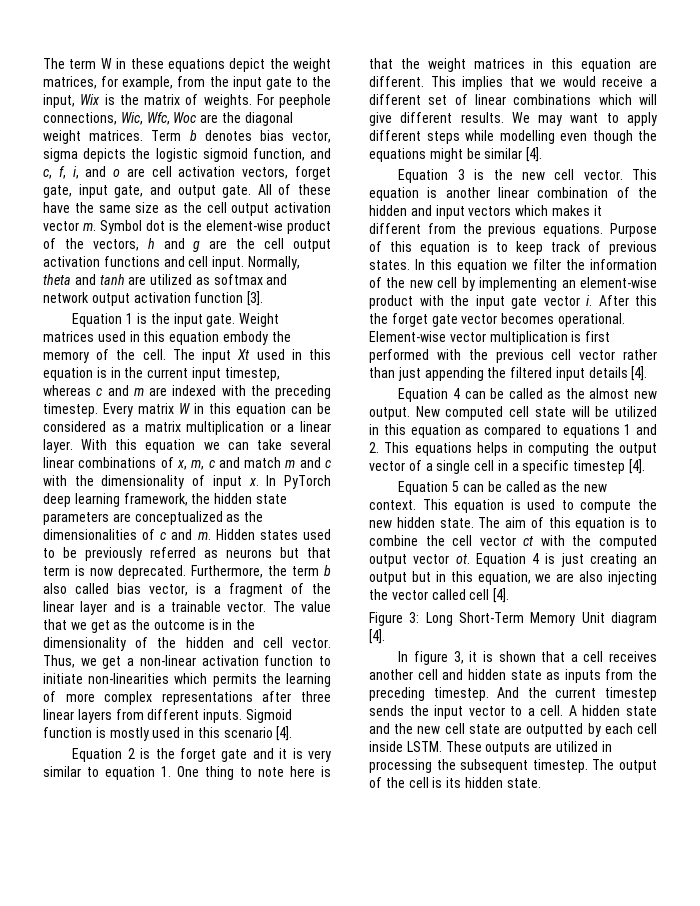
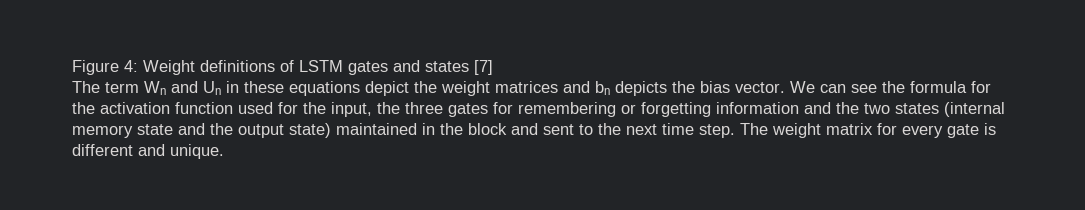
[43,58,112,69] The term W -> [72,60,493,75] [72,81,221,95] Figure 4: Weight definitions of LSTM gates and states [7] // The term Wn and Un
[43,76,331,90] [43,94,331,108] [43,112,293,126] [43,130,331,144] [43,148,331,162] [43,166,331,180] [43,184,331,198] [43,202,331,216] [43,220,331,234] [43,238,331,252] [43,256,300,270] [43,274,288,285] [43,291,264,306] [72,313,280,327] [43,331,291,345] [43,349,332,363] [43,367,280,381] [43,385,331,399] [43,403,331,417] [43,421,331,435] [43,439,331,453] [43,457,332,470] [43,475,331,489] [43,493,287,507] [43,511,264,525] [43,529,331,540] [43,547,331,561] [43,565,331,579] [43,583,331,597] [43,601,331,615] [43,619,256,633] [43,637,331,651] [43,655,331,669] [43,673,332,687] [43,691,331,705] [43,709,292,723] [43,726,293,741] [72,748,332,762] [43,766,331,780] [369,58,657,72] [369,76,657,90] [369,94,657,105] [369,112,657,126] [369,130,657,144] [369,147,543,162] [398,169,657,183] [369,187,657,201] [369,205,602,219] [369,223,657,237] [369,241,657,255] [369,259,657,273] [369,277,657,291] [369,295,657,309] [369,313,625,327] [369,331,611,345] [369,349,657,363] [369,366,648,381] [398,388,657,402] [369,406,657,420] [369,424,657,438] [369,442,657,456] [369,459,646,474] [398,481,607,495] [369,499,657,513] [369,517,657,531] [369,535,657,549] [369,553,657,567] [369,571,657,585] [369,588,510,603] [369,612,657,626] [369,629,385,644] [398,651,657,665] [369,669,657,683] [369,687,657,701] [369,705,658,719] [369,723,657,737] [369,741,612,755] [369,759,657,773] [369,777,541,788] matrices, for example, from the input gate to the input, Wix is the matrix of weights. For peephole connections, Wic, Wfc, Woc are the diagonal weight matrices. Term b denotes bias vector, sigma depicts the logistic sigmoid function, and c, f, i, and o are cell activation vectors, forget gate, input gate, and output gate. All of these have the same size as the cell output activation vector m. Symbol dot is the element-wise product of the vectors, h and g are the cell output activation functions and cell input. Normally, theta and tanh are utilized as softmax and network output activation function [3]. // Equation 1 is the input gate. Weight matrices used in this equation embody the memory of the cell. The input Xt used in this equation is in the current input timestep, whereas c and m are indexed with the preceding timestep. Every matrix W in this equation can be considered as a matrix multiplication or a linear layer. With this equation we can take several linear combinations of x, m, c and match m and c with the dimensionality of input x. In PyTorch deep learning framework, the hidden state parameters are conceptualized as the dimensionalities of c and m. Hidden states used to be previously referred as neurons but that term is now deprecated. Furthermore, the term b also called bias vector, is a fragment of the linear layer and is a trainable vector. The value that we get as the outcome is in the dimensionality of the hidden and cell vector. Thus, we get a non-linear activation function to initiate non-linearities which permits the learning of more complex representations after three linear layers from different inputs. Sigmoid function is mostly used in this scenario [4]. // Equation 2 is the forget gate and it is very similar to equation 1. One thing to note here is that the weight matrices in this equation are different. This implies that we would receive a different set of linear combinations which will give different results. We may want to apply different steps while modelling even though the equations might be similar [4]. // Equation 3 is the new cell vector. This equation is another linear combination of the hidden and input vectors which makes it different from the previous equations. Purpose of this equation is to keep track of previous states. In this equation we filter the information of the new cell by implementing an element-wise product with the input gate vector i. After this the forget gate vector becomes operational. Element-wise vector multiplication is first performed with the previous cell vector rather than just appending the filtered input details [4]. // Equation 4 can be called as the almost new output. New computed cell state will be utilized in this equation as compared to equations 1 and 2. This equations helps in computing the output vector of a single cell in a specific timestep [4]. // Equation 5 can be called as the new context. This equation is used to compute the new hidden state. The aim of this equation is to combine the cell vector ct with the computed output vector ot. Equation 4 is just creating an output but in this equation, we are also injecting the vector called cell [4]. // Figure 3: Long Short-Term Memory Unit diagram [4]. // In figure 3, it is shown that a cell receives another cell and hidden state as inputs from the preceding timestep. And the current timestep sends the input vector to a cell. A hidden state and the new cell state are outputted by each cell inside LSTM. These outputs are utilized in processing the subsequent timestep. The output of the cell is its hidden state. -> [495,81,991,96] [72,102,1005,117] [72,123,996,138] [72,144,224,159] matrices and bn depicts the bias vector. We can see the formula for the activation function used for the input, the three gates for remembering or forgetting information and the two states (internal memory state and the output state) maintained in the block and sent to the next time step. The weight matrix for every gate is different and unique.

